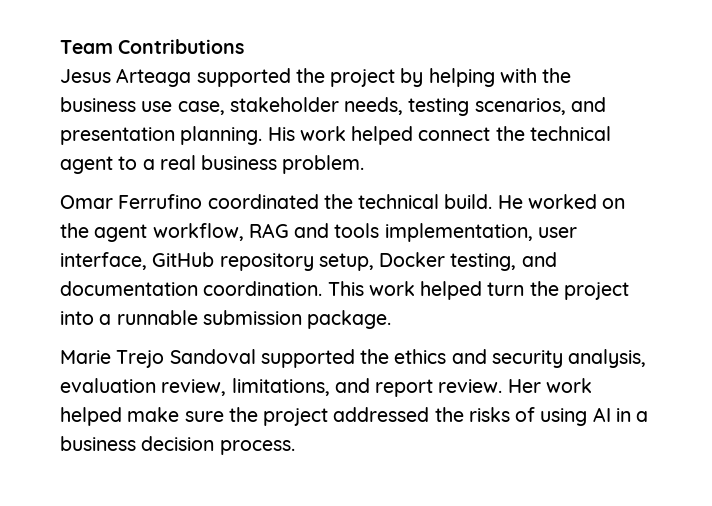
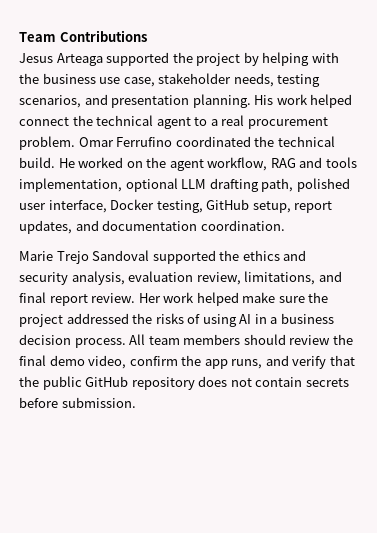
[201,155,278,170] business -> [247,117,328,129] procurement
(365, 164) // -> (75, 143) none
[537,227,577,238] [60,252,557,271] [60,281,629,300] [60,310,392,329] user interface, GitHub repository setup, Docker testing, and documentation coordination. This work helped turn the project into a runnable submission package. -> [125,178,350,192] [19,199,333,213] [19,220,285,234] optional LLM drafting path, polished user interface, Docker testing, GitHub setup, report updates, and documentation coordination.
(370, 385) none -> [19,292,46,303] final
(295, 447) none -> [129,334,353,345] [19,355,355,369] [19,376,349,390] [19,397,136,408] All team members should review the final demo video, confirm the app runs, and verify that the public GitHub repository does not contain secrets before submission.

